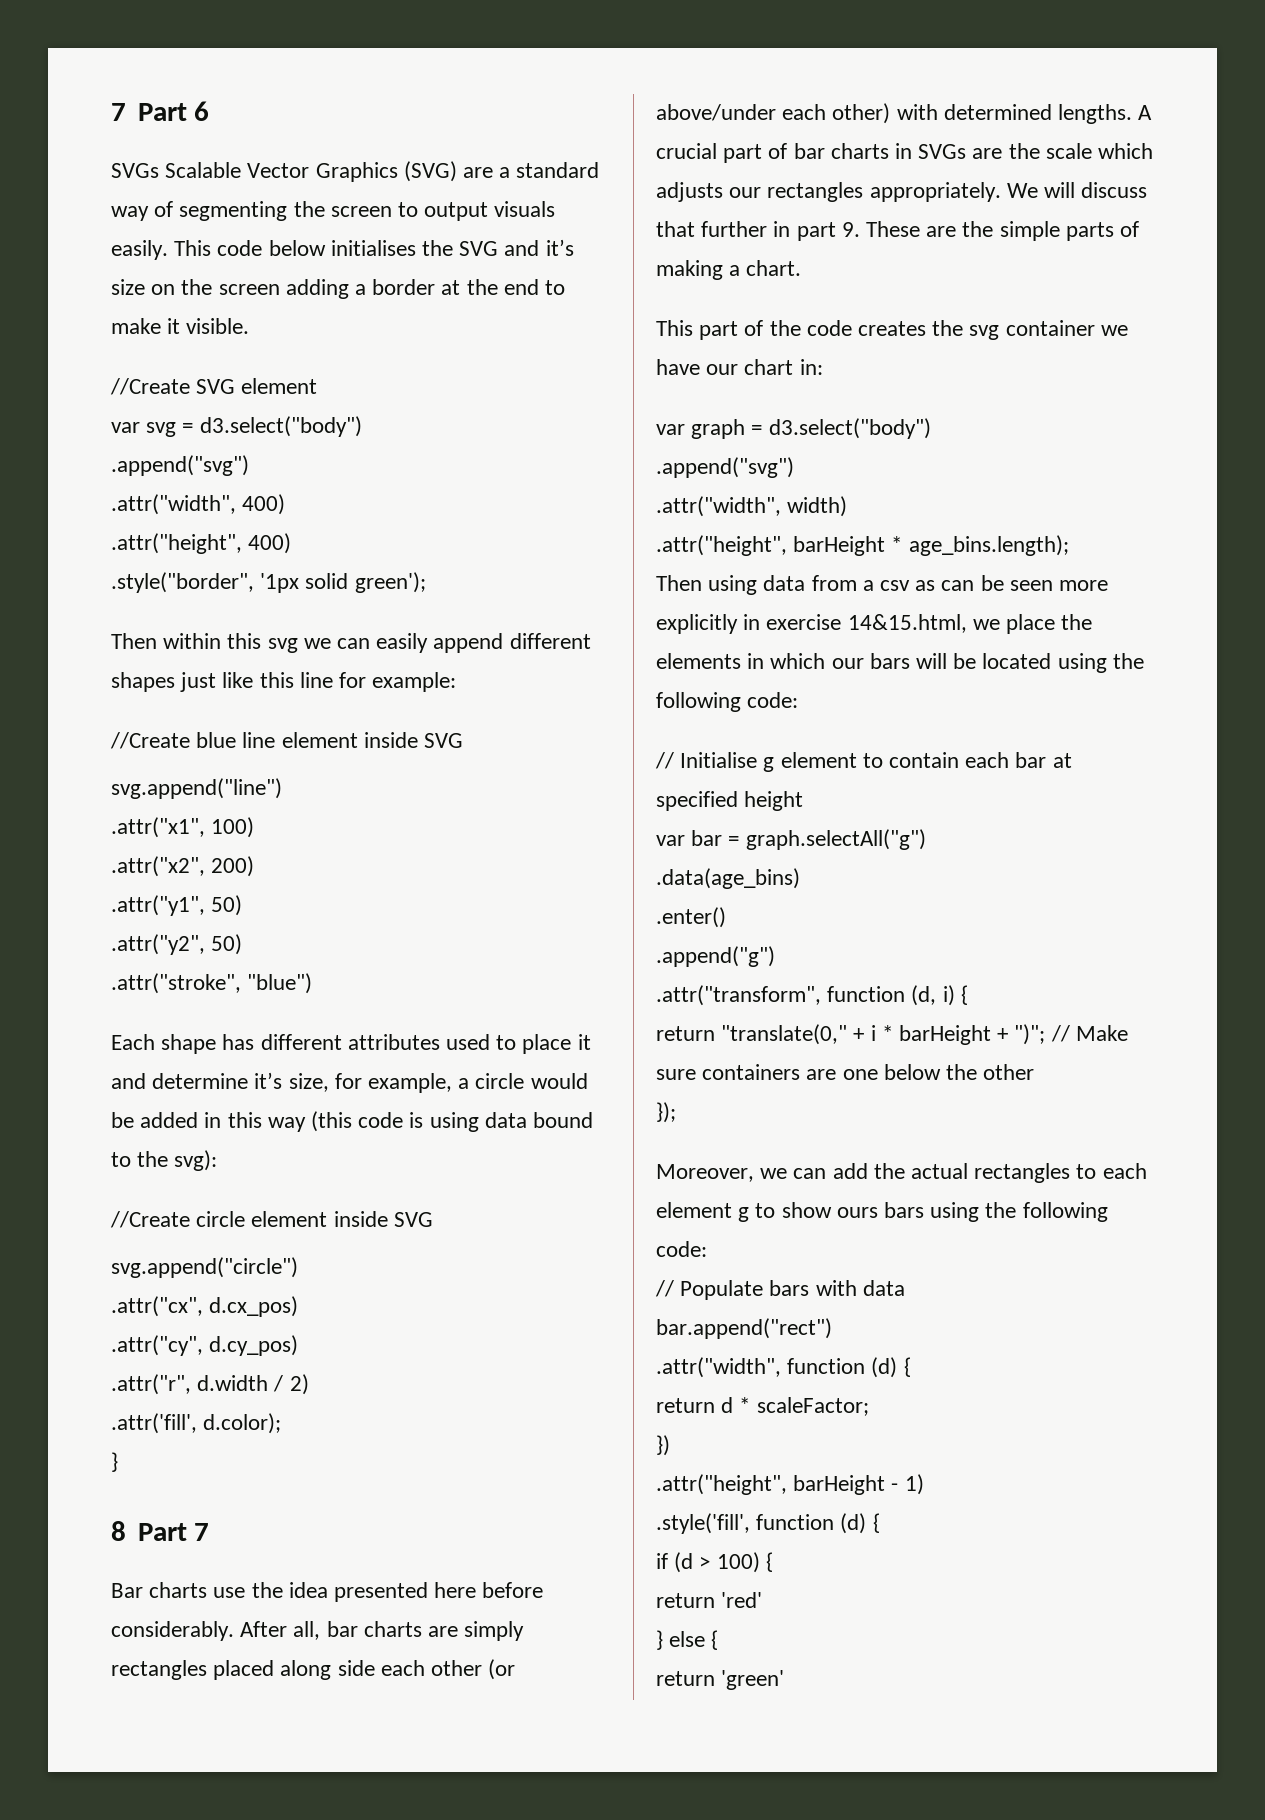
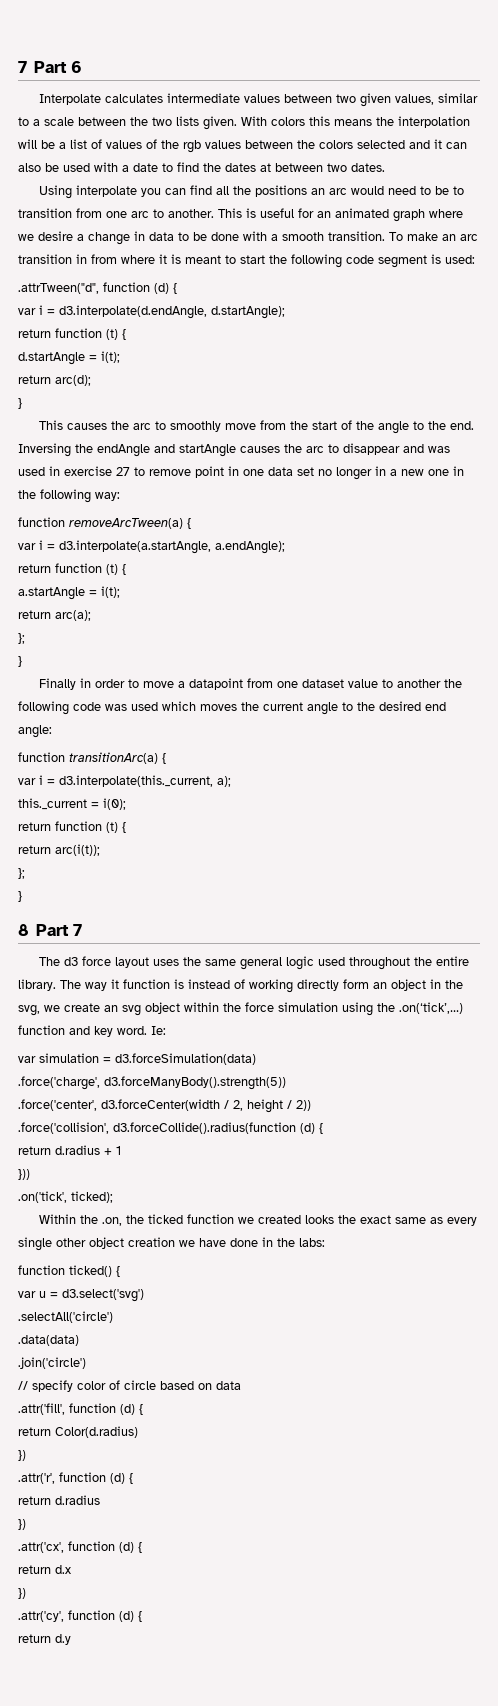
[111,161,600,182] [111,201,556,221] [111,239,574,260] [111,279,566,299] [111,318,250,334] [110,378,318,395] [111,416,362,437] [111,455,249,476] [111,494,286,515] [111,533,292,554] [111,572,426,593] [111,633,591,653] [111,672,457,692] [110,732,464,749] [111,778,282,799] [111,817,255,838] [111,856,255,877] [111,895,243,916] [111,934,243,955] [111,973,313,994] [111,1034,591,1054] [111,1072,588,1093] [111,1111,594,1132] [111,1150,218,1171] [110,1211,433,1228] [111,1257,298,1278] [111,1296,299,1317] [111,1335,299,1356] [111,1374,309,1395] [111,1413,282,1434] [111,1452,118,1472] [111,1521,210,1541] [111,1582,544,1602] [111,1621,525,1641] [111,1659,516,1680] [656,103,1153,124] [656,143,1154,163] [656,182,1148,202] [656,221,1140,241] [656,260,802,280] [656,320,1128,340] [656,359,823,375] [656,418,931,439] [656,457,794,478] [656,496,848,517] [656,535,1069,556] [656,575,1109,595] [656,614,1093,634] [656,653,1144,673] [656,692,799,712] [655,752,1072,772] [656,791,804,811] [656,829,926,850] [656,868,800,889] [656,907,726,928] [656,946,775,967] [656,985,968,1006] [656,1024,1128,1045] [656,1064,1035,1080] [656,1102,676,1123] [656,1163,1147,1183] [656,1202,1108,1222] [656,1241,707,1257] [655,1280,857,1300] SVGs Scalable Vector Graphics (SVG) are a standard way of segmenting the screen to output visuals easily. This code below initialises the SVG and it’s size on the screen adding a border at the end to make it visible. // //Create SVG element // var svg = d3.select("body") // .append("svg") // .attr("width", 400) // .attr("height", 400) // .style("border", '1px solid green'); // Then within this svg we can easily append different shapes just like this line for example: // //Create blue line element inside SVG // svg.append("line") // .attr("x1", 100) // .attr("x2", 200) // .attr("y1", 50) // .attr("y2", 50) // .attr("stroke", "blue") // Each shape has different attributes used to place it and determine it’s size, for example, a circle would be added in this way (this code is using data bound to the svg): // //Create circle element inside SVG // svg.append("circle") // .attr("cx", d.cx_pos) // .attr("cy", d.cy_pos) // .attr("r", d.width / 2) // .attr('fill', d.color); // } // 8 Part 7 // Bar charts use the idea presented here before considerably. After all, bar charts are simply rectangles placed along side each other (or above/under each other) with determined lengths. A crucial part of bar charts in SVGs are the scale which adjusts our rectangles appropriately. We will discuss that further in part 9. These are the simple parts of making a chart. // This part of the code creates the svg container we have our chart in: // var graph = d3.select("body") // .append("svg") // .attr("width", width) // .attr("height", barHeight * age_bins.length); // Then using data from a csv as can be seen more explicitly in exercise 14&15.html, we place the elements in which our bars will be located using the following code: // // Initialise g element to contain each bar at specified height // var bar = graph.selectAll("g") // .data(age_bins) // .enter() // .append("g") // .attr("transform", function (d, i) { // return "translate(0," + i * barHeight + ")"; // Make sure containers are one below the other // }); // Moreover, we can add the actual rectangles to each element g to show ours bars using the following code: // // Populate bars with -> [38,93,478,107] [18,116,470,130] [18,139,467,153] [18,162,385,172] [38,185,464,199] [18,208,463,222] [18,231,478,245] [18,254,475,268] [18,282,177,294] [18,305,285,319] [18,328,126,340] [18,351,120,365] [18,375,91,386] [18,398,22,409] [38,420,474,434] [18,443,450,457] [18,466,464,480] [18,489,120,503] [18,517,191,529] [18,540,285,554] [18,563,126,575] [18,586,120,600] [18,610,91,621] [18,633,25,644] [18,656,22,667] [38,678,462,690] [18,701,446,715] [18,725,52,738] [18,752,166,764] [18,775,231,787] [18,798,126,810] [18,821,126,833] [18,844,100,856] [18,868,25,879] [18,891,22,902] [18,924,82,936] [38,956,469,970] [18,979,463,993] [18,1002,463,1016] [18,1025,166,1037] [18,1053,256,1065] [18,1076,286,1090] [18,1099,311,1113] [18,1122,323,1134] [18,1145,121,1155] [18,1169,30,1180] [18,1191,113,1203] [38,1214,477,1226] [18,1237,325,1251] [18,1265,120,1277] [18,1289,144,1302] [18,1311,113,1323] [18,1335,79,1346] [18,1357,86,1369] [18,1380,212,1392] Interpolate calculates intermediate values between two given values, similar to a scale between the two lists given. With colors this means the interpolation will be a list of values of the rgb values between the colors selected and it can also be used with a date to find the dates at between two dates. // Using interpolate you can find all the positions an arc would need to be to transition from one arc to another. This is useful for an animated graph where we desire a change in data to be done with a smooth transition. To make an arc transition in from where it is meant to start the following code segment is used: // .attrTween("d", function (d) { // var i = d3.interpolate(d.endAngle, d.startAngle); // return function (t) { // d.startAngle = i(t); // return arc(d); // } // This causes the arc to smoothly move from the start of the angle to the end. Inversing the endAngle and startAngle causes the arc to disappear and was used in exercise 27 to remove point in one data set no longer in a new one in the following way: // function removeArcTween(a) { // var i = d3.interpolate(a.startAngle, a.endAngle); // return function (t) { // a.startAngle = i(t); // return arc(a); // }; // } // Finally in order to move a datapoint from one dataset value to another the following code was used which moves the current angle to the desired end angle: // function transitionArc(a) { // var i = d3.interpolate(this._current, a); // this._current = i(0); // return function (t) { // return arc(i(t)); // }; // } // 8 Part 7 // The d3 force layout uses the same general logic used throughout the entire library. The way it function is instead of working directly form an object in the svg, we create an svg object within the force simulation using the .on(‘tick’,…) function and key word. Ie: // var simulation = d3.forceSimulation(data) // .force('charge', d3.forceManyBody().strength(5)) // .force('center', d3.forceCenter(width / 2, height / 2)) // .force('collision', d3.forceCollide().radius(function (d) { // return d.radius + 1 // })) // .on('tick', ticked); // Within the .on, the ticked function we created looks the exact same as every single other object creation we have done in the labs: // function ticked() { // var u = d3.select('svg') // .selectAll('circle') // .data(data) // .join('circle') // // specify color of circle based on
[656,1318,832,1339] [656,1357,911,1378] [656,1397,869,1416] [656,1435,670,1456] [656,1474,924,1495] [656,1513,880,1534] [656,1552,773,1573] [656,1592,763,1608] [656,1630,719,1650] [656,1670,785,1690] bar.append("rect") // .attr("width", function (d) { // return d * scaleFactor; // }) // .attr("height", barHeight - 1) // .style('fill', function (d) { // if (d > 100) { // return 'red' // } else { // return 'green' -> [18,1403,143,1415] [18,1426,138,1438] [18,1450,26,1461] [18,1472,133,1484] [18,1495,100,1505] [18,1519,26,1530] [18,1541,142,1553] [18,1565,71,1574] [18,1588,26,1599] [18,1610,142,1622] [18,1634,71,1645] .attr('fill', function (d) { // return Color(d.radius) // }) // .attr('r', function (d) { // return d.radius // }) // .attr('cx', function (d) { // return d.x // }) // .attr('cy', function (d) { // return d.y

